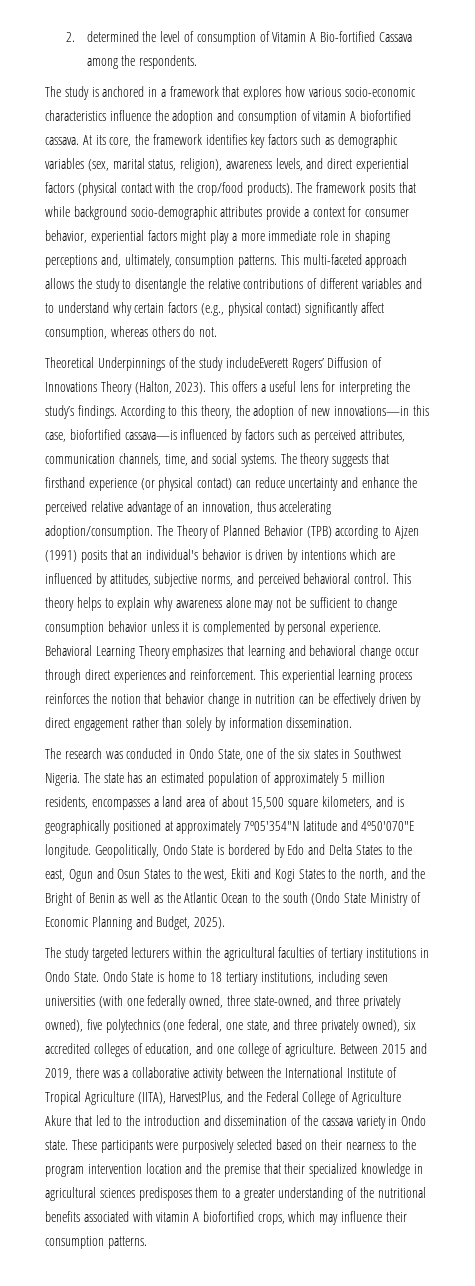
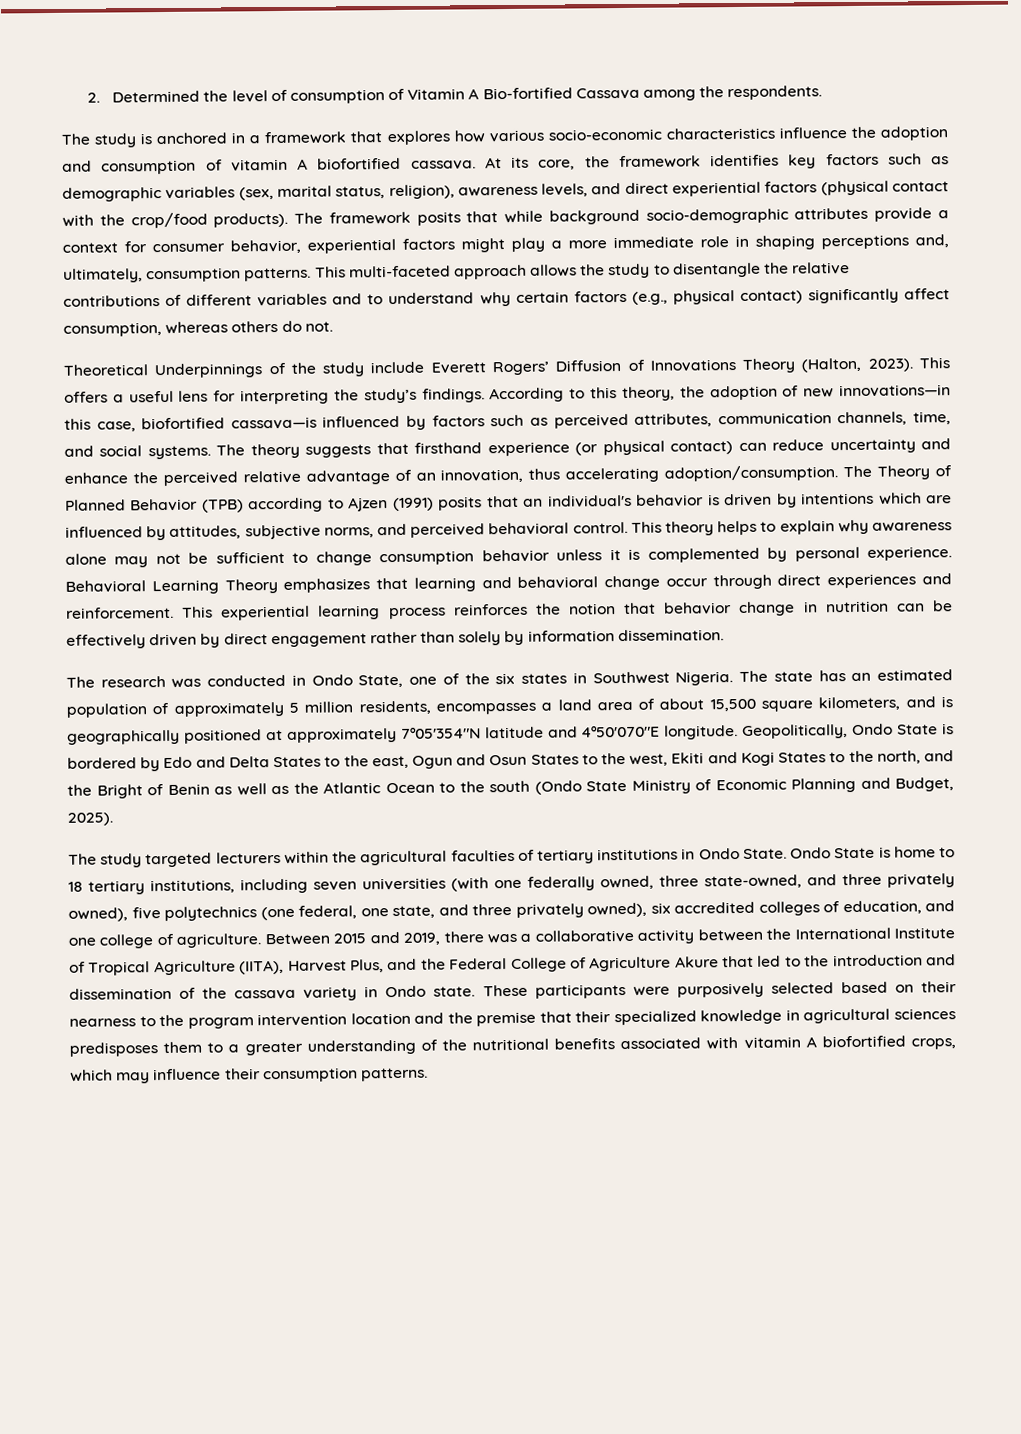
[86,31,139,42] determined -> [112,90,201,103] Determined
[225,357,288,368] includeEverett -> [370,361,486,374] include Everett
[169,1091,224,1104] HarvestPlus, -> [287,959,384,973] Harvest Plus,

